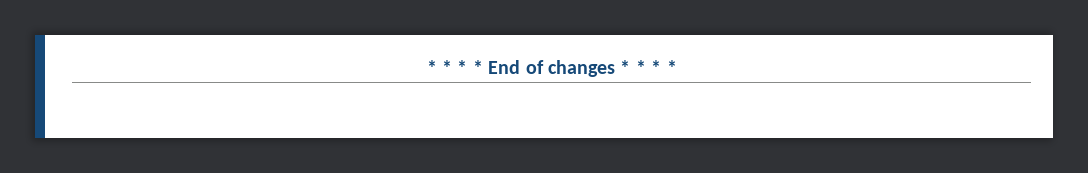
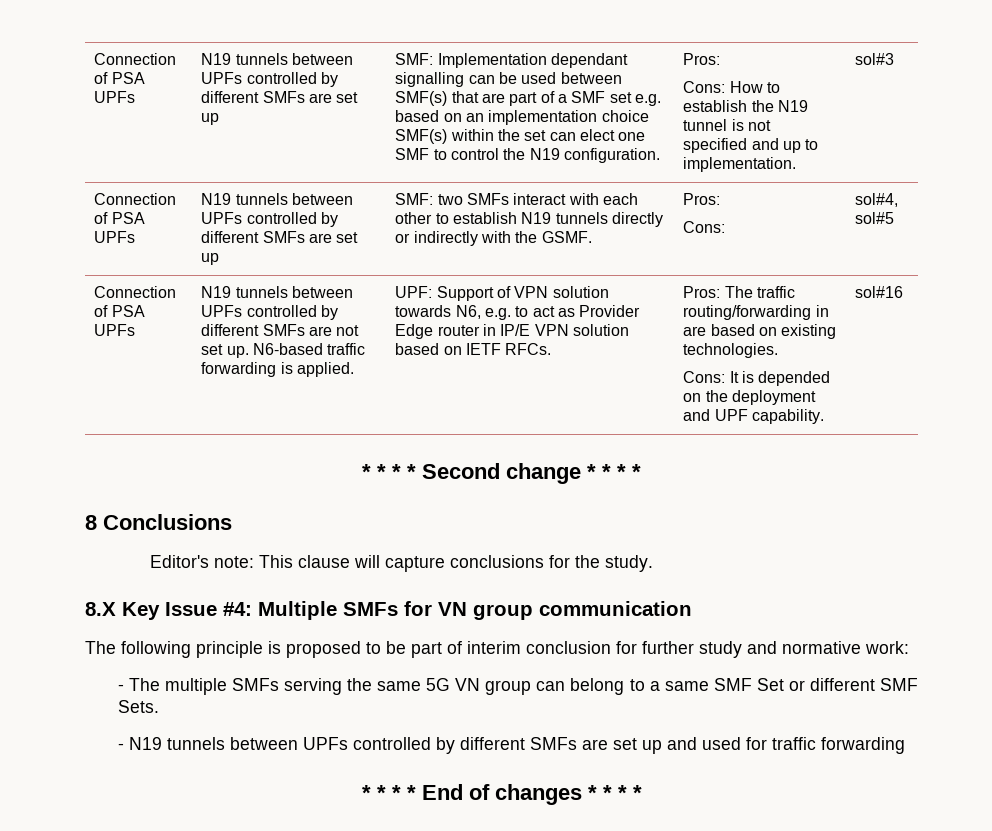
(426, 67) none -> [94,53,177,65] [94,72,145,84] [94,91,136,103] [201,53,354,65] [201,72,339,87] [201,91,359,103] [201,113,220,125] [395,53,629,68] [395,72,622,87] [395,91,661,106] [395,110,649,125] [395,129,646,144] [395,148,661,163] [683,53,721,65] [683,81,781,93] [683,100,809,112] [683,119,772,131] [683,138,819,153] [683,157,797,172] [855,53,895,65] [94,193,177,205] [94,212,145,224] [94,231,136,243] [201,193,354,205] [201,212,339,227] [201,231,359,243] [201,253,220,265] [395,193,639,205] [395,212,664,227] [395,231,592,246] [683,193,721,205] [683,221,726,233] [855,193,899,207] [855,212,895,224] [94,286,177,298] [94,305,145,317] [94,324,136,336] [201,286,354,298] [201,305,339,320] [201,324,360,336] [201,343,366,358] [201,362,355,377] [395,286,609,301] [395,305,641,320] [395,324,630,339] [395,343,552,355] [683,286,796,298] [683,305,829,320] [683,324,837,339] [683,343,779,358] [683,371,831,386] [683,390,817,405] [683,409,825,424] [855,286,904,298] [362,463,641,484] [85,514,232,530] [150,555,654,572] [85,601,692,620] [85,641,909,658] [117,678,918,695] [117,700,159,713] [117,737,905,754] Connection of PSA UPFs | N19 tunnels between UPFs controlled by different SMFs are set up | SMF: Implementation dependant signalling can be used between SMF(s) that are part of a SMF set e.g. based on an implementation choice SMF(s) within the set can elect one SMF to control the N19 configuration. | Pros: // Cons: How to establish the N19 tunnel is not specified and up to implementation. | sol#3 // Connection of PSA UPFs | N19 tunnels between UPFs controlled by different SMFs are set up | SMF: two SMFs interact with each other to establish N19 tunnels directly or indirectly with the GSMF. | Pros: // Cons: | sol#4, sol#5 // Connection of PSA UPFs | N19 tunnels between UPFs controlled by different SMFs are not set up. N6-based traffic forwarding is applied. | UPF: Support of VPN solution towards N6, e.g. to act as Provider Edge router in IP/E VPN solution based on IETF RFCs. | Pros: The traffic routing/forwarding in are based on existing technologies. // Cons: It is depended on the deployment and UPF capability. | sol#16 // * * * * Second change * * * * // 8 Conclusions // Editor's note: This clause will capture conclusions for the study. // 8.X Key Issue #4: Multiple SMFs for VN group communication // The following principle is proposed to be part of interim conclusion for further study and normative work: // - The multiple SMFs serving the same 5G VN group can belong to a same SMF Set or different SMF Sets. // - N19 tunnels between UPFs controlled by different SMFs are set up and used for traffic forwarding //

